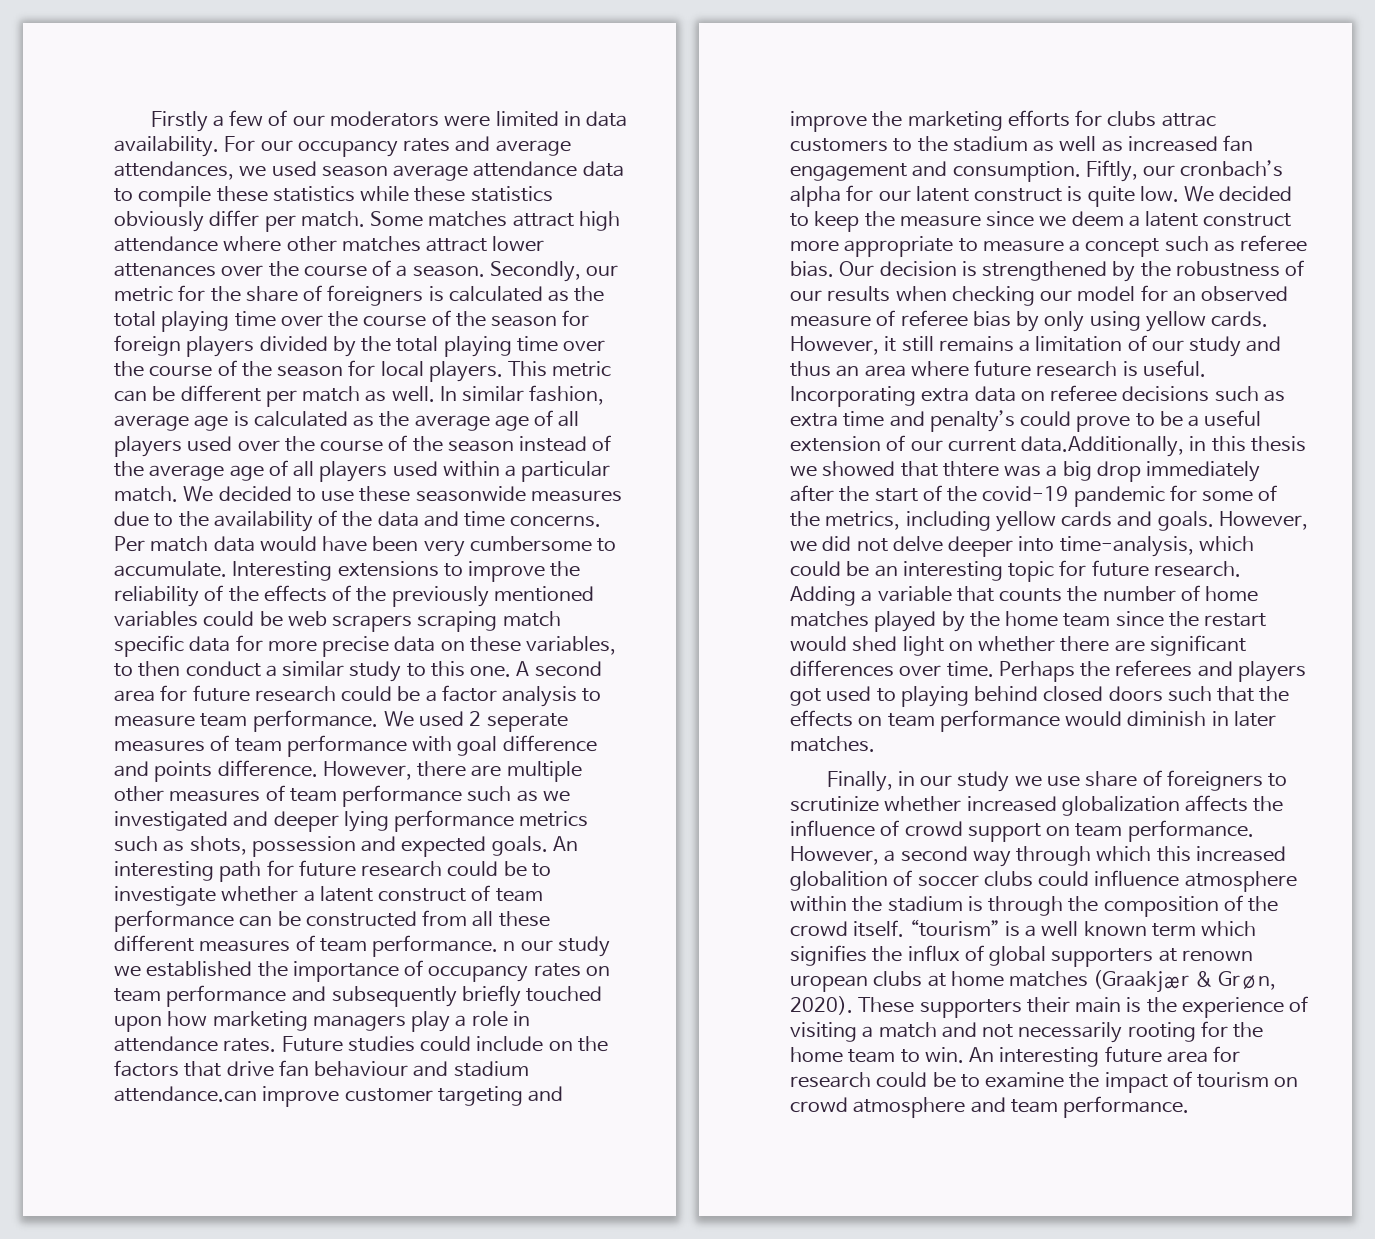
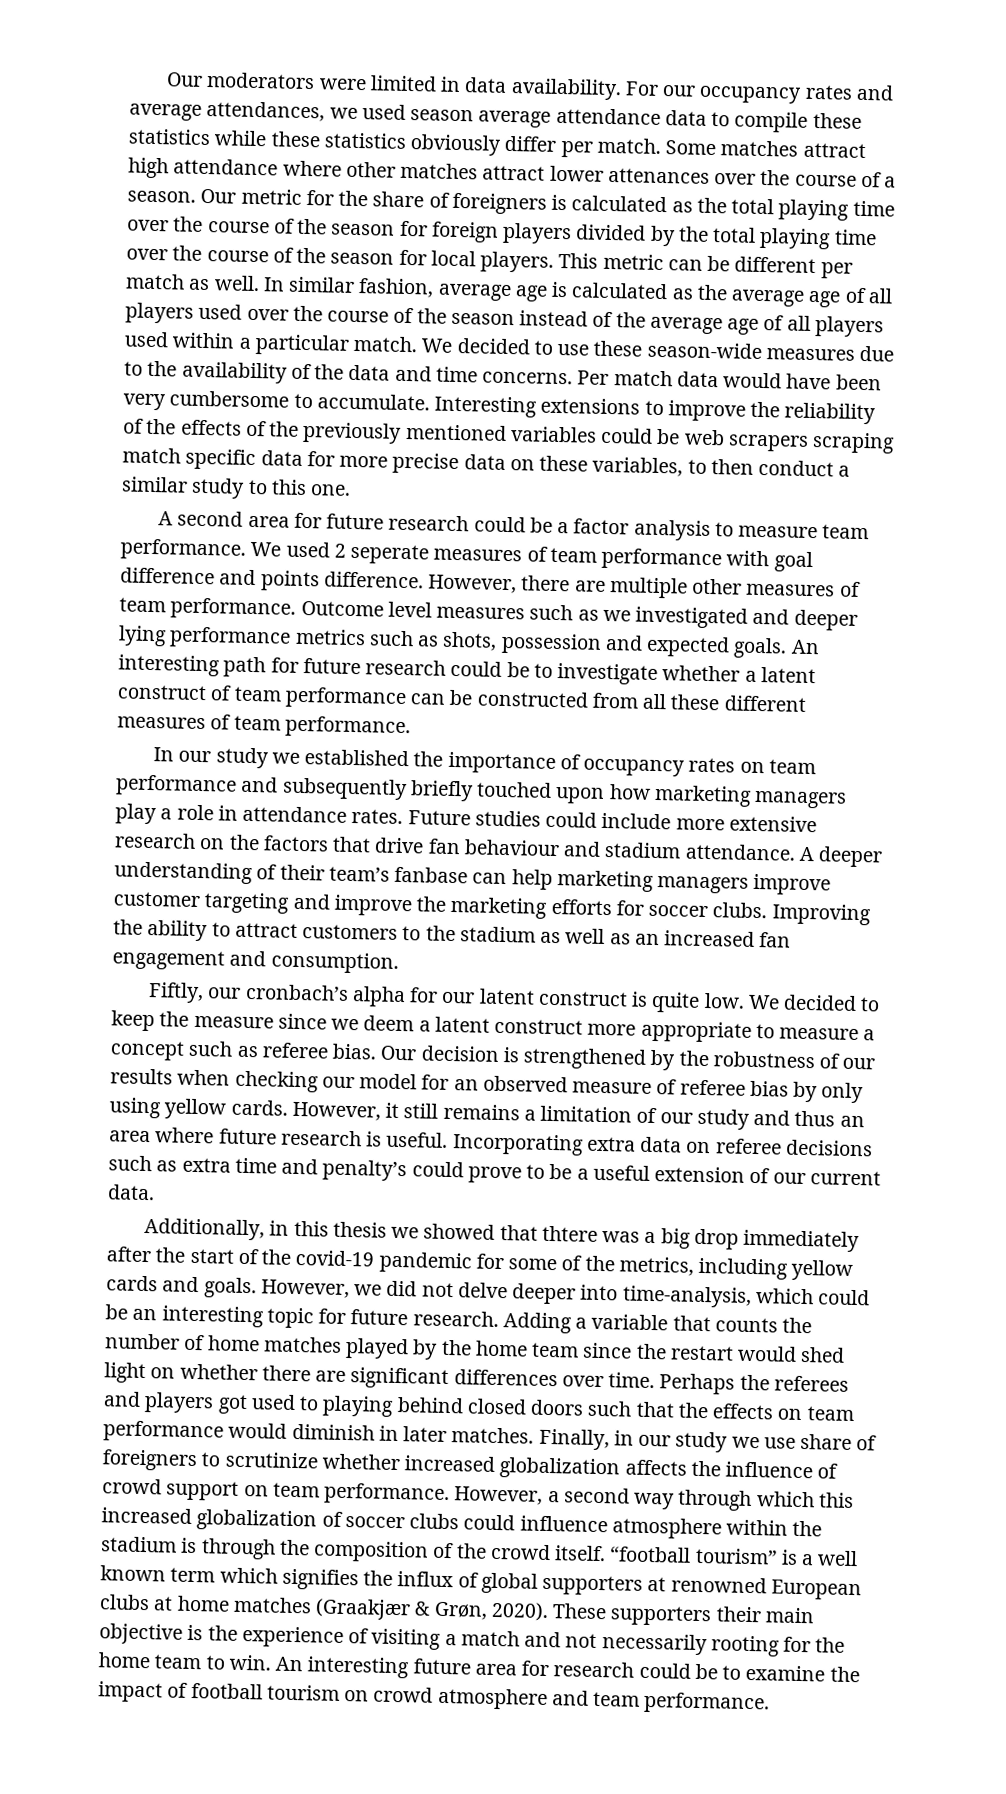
[150,110,325,132] Firstly a few of our -> [165,72,203,87] Our
[489,261,619,282] Secondly, our -> [200,188,237,204] Our
[415,486,526,502] seasonwide -> [646,341,762,359] season-wide
(512, 671) none -> (352, 490) //
[342,785,463,807] performance -> [170,597,526,620] performance. Outcome level measures
[503,941,516,951] n -> [152,747,174,762] // In
(544, 1044) none -> [675,815,817,833] [114,832,196,849] more extensive research
[114,1086,257,1102] attendance.can -> [684,843,884,868] [114,861,750,894] attendance. A deeper understanding of their team’s fanbase can help marketing managers
[1107,111,1216,127] clubs attrac -> [648,902,871,926] [113,919,298,942] soccer clubs. Improving the ability to attract
(1123, 146) none -> [634,933,660,946] an
(1081, 171) none -> (399, 962) //
[1021,436,1185,457] data.Additionally, -> [107,1184,155,1201] [143,1217,265,1241] data. // Additionally,
(875, 744) // -> (535, 1435) none
[790,871,888,891] globalition -> [196,1509,318,1532] globalization
[909,919,1000,937] “tourism” -> [609,1546,778,1565] “football tourism”
[1181,950,1253,962] [790,975,868,992] renown uropean -> [670,1576,862,1601] renowned European
(1122, 1005) none -> [99,1623,183,1645] objective
(1192, 1079) none -> [190,1682,263,1700] football

